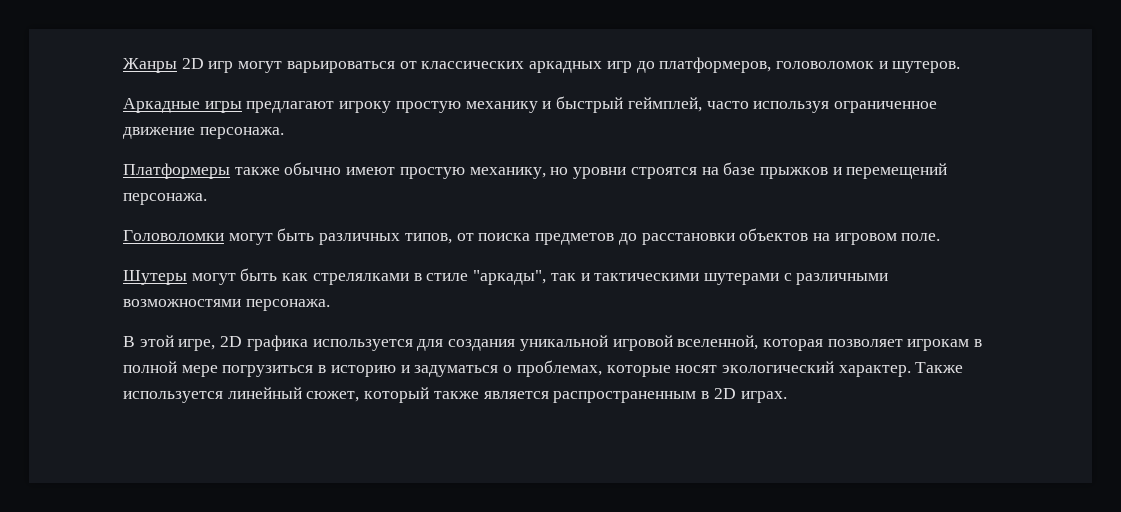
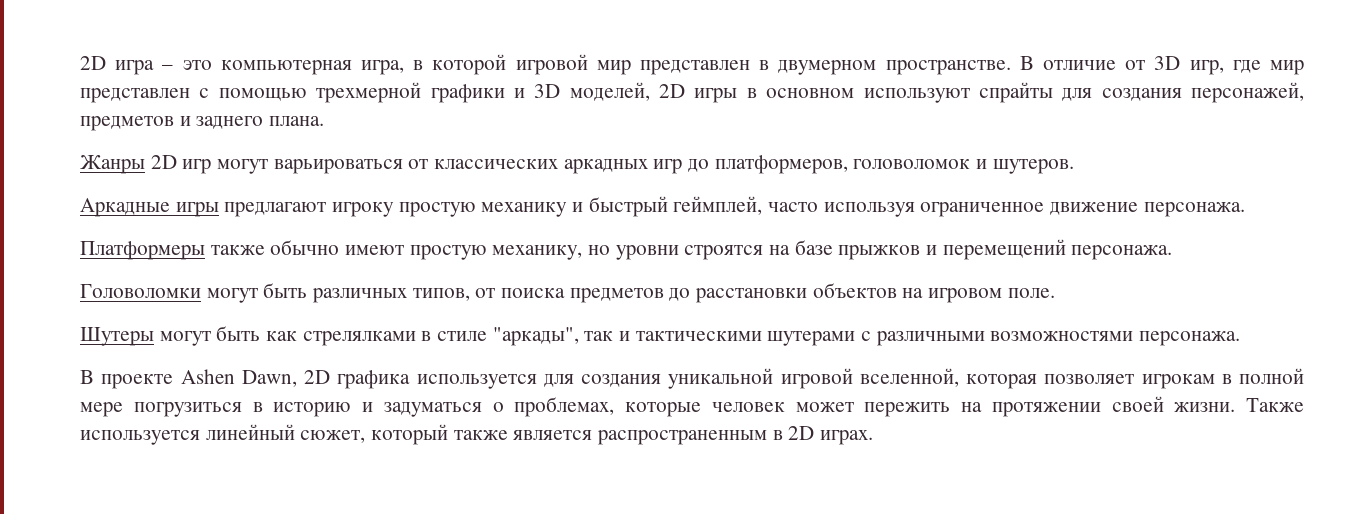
(123, 65) none -> [80,54,1305,75] [80,82,1304,103] [80,116,325,131] 2D игра – это компьютерная игра, в которой игровой мир представлен в двумерном пространстве. В отличие от 3D игр, где мир представлен с помощью трехмерной графики и 3D моделей, 2D игры в основном используют спрайты для создания персонажей, предметов и заднего плана. //
[139,335,216,351] этой игре, -> [101,369,297,389] проекте Ashen Dawn,
[675,361,911,377] носят экологический характер. -> [711,396,1236,417] человек может пережить на протяжении своей жизни.

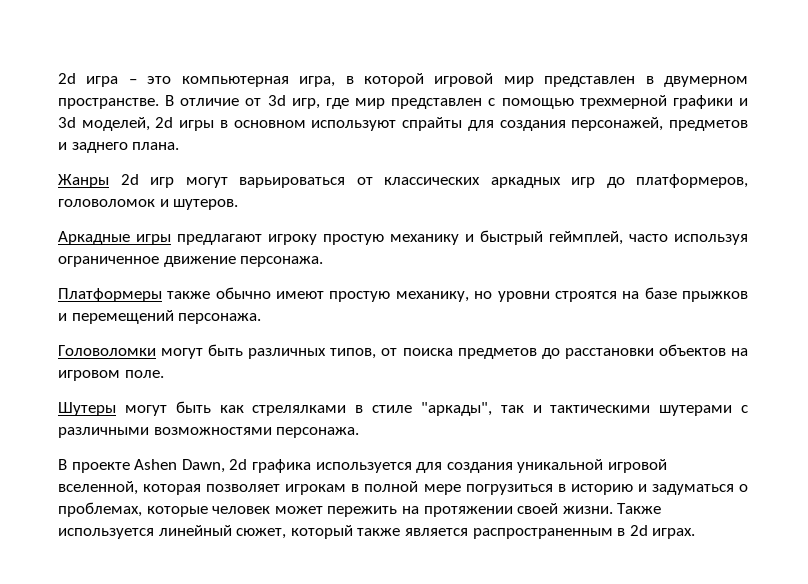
[80,56,106,70] 2D -> [58,73,76,84] 2d
[1154,56,1181,70] 3D -> [267,95,286,106] 3d
[534,82,685,101] 3D моделей, 2D -> [58,117,174,131] 3d моделей, 2d
[150,155,177,169] 2D -> [120,174,139,185] 2d
[304,370,330,384] 2D -> [229,459,248,470] 2d
[788,426,815,440] 2D -> [629,525,648,536] 2d

